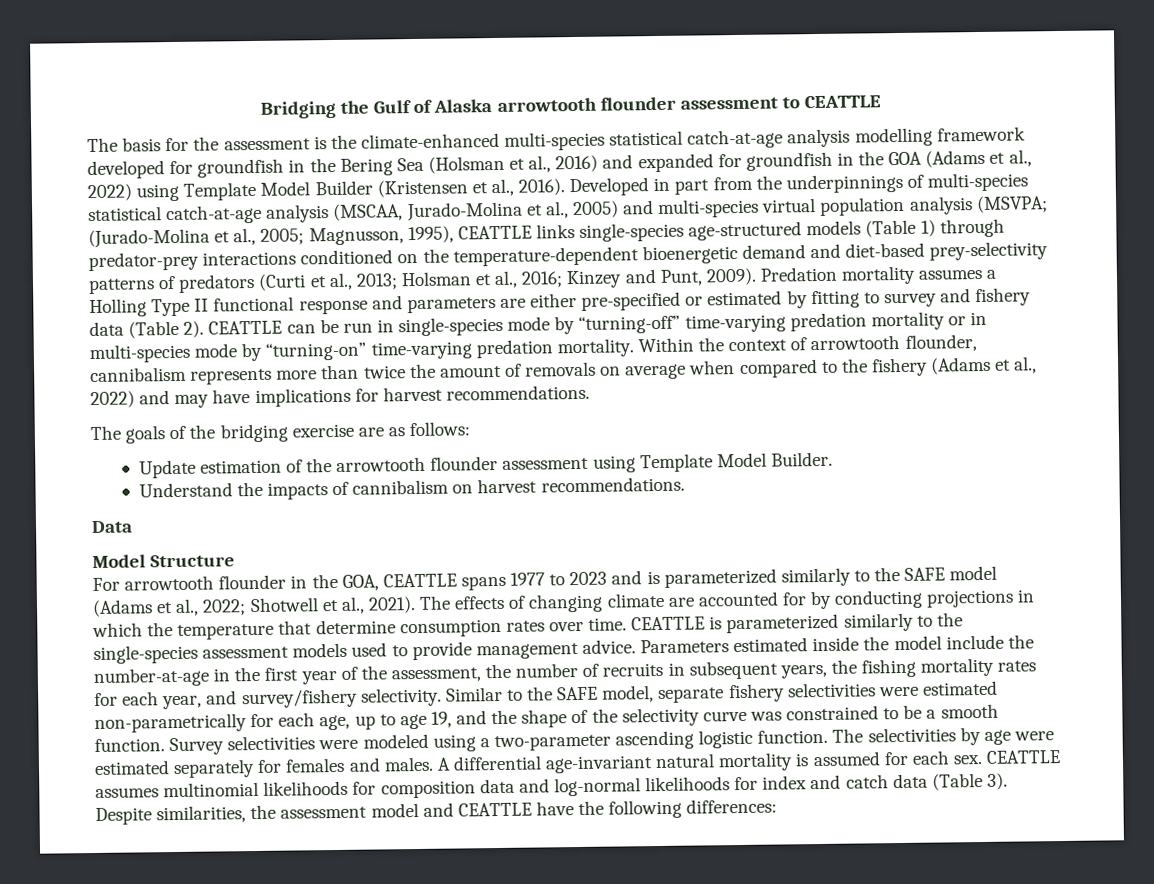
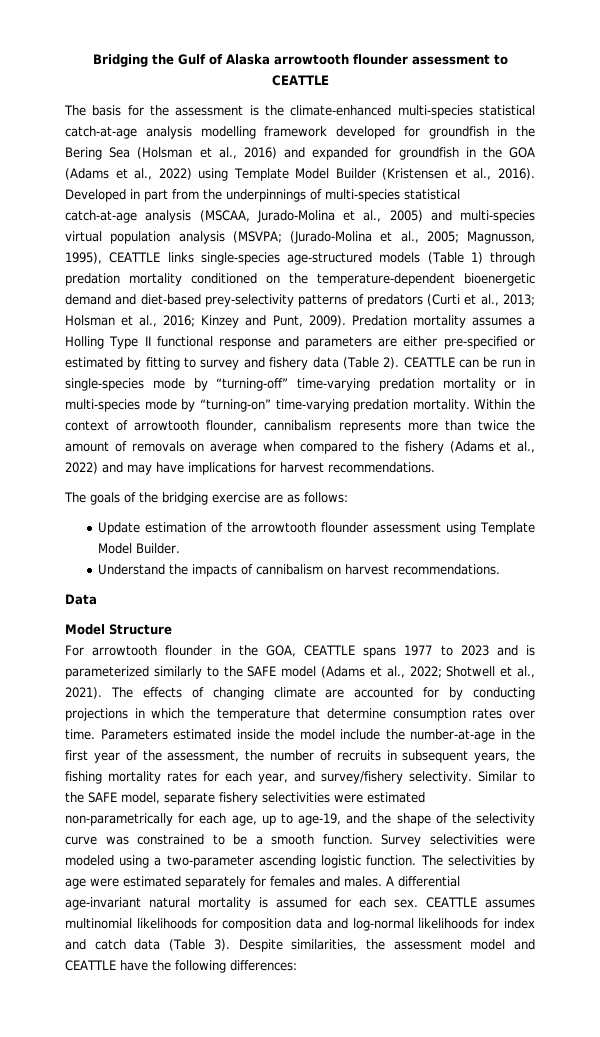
[88,251,297,272] predator-prey interactions -> [65,273,182,286] predation mortality
[631,612,963,634] [93,639,636,665] CEATTLE is parameterized similarly to the single-species assessment models used to provide management advice. -> (95, 734) none
[399,711,452,730] age 19, -> [298,813,341,826] age-19,

